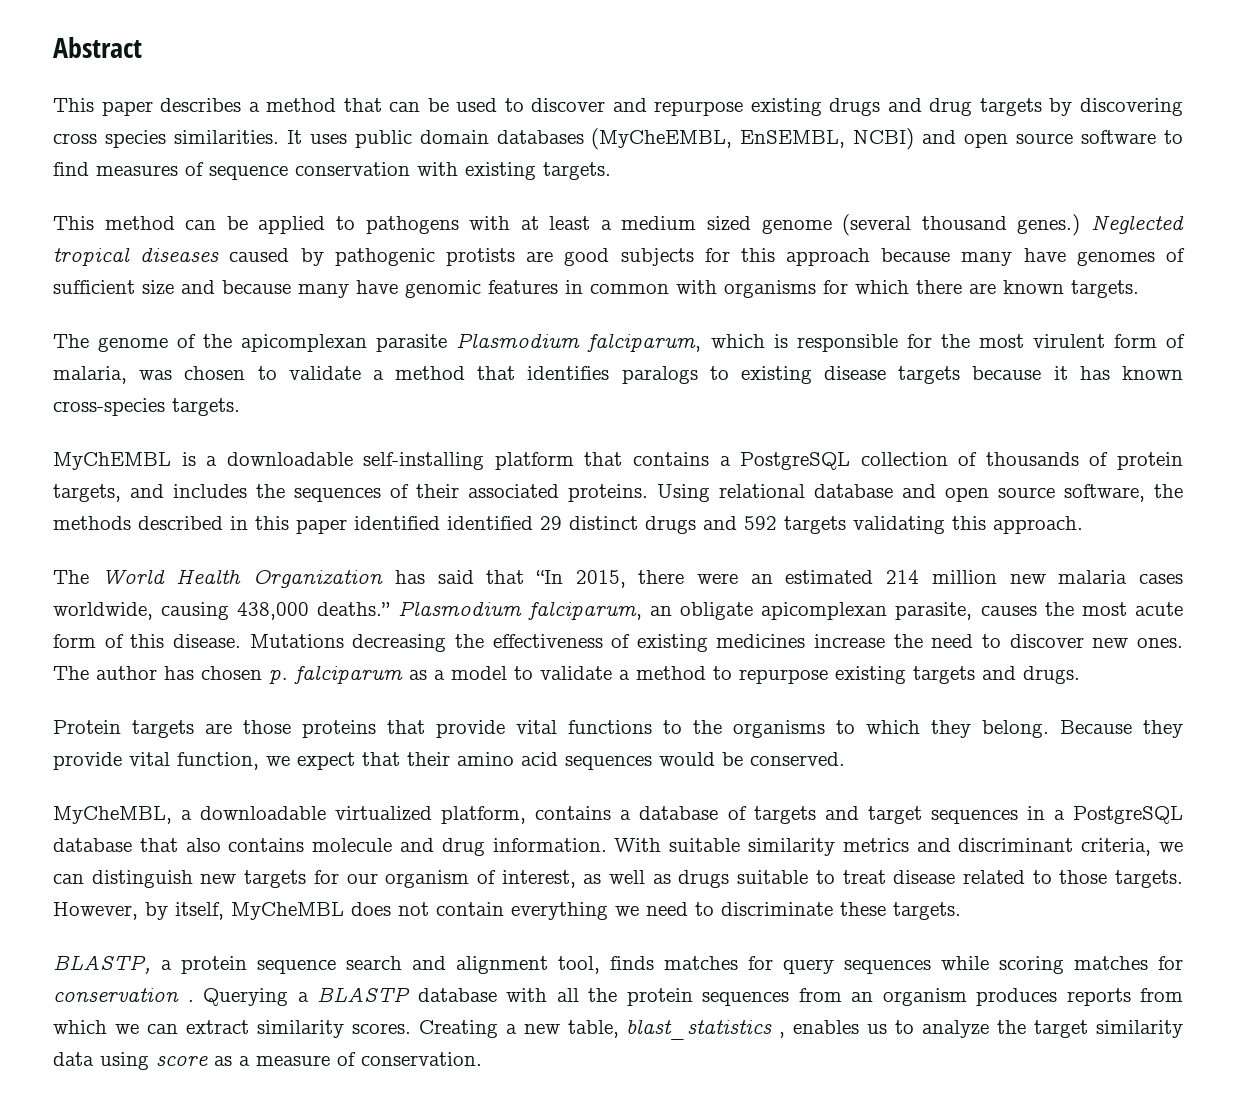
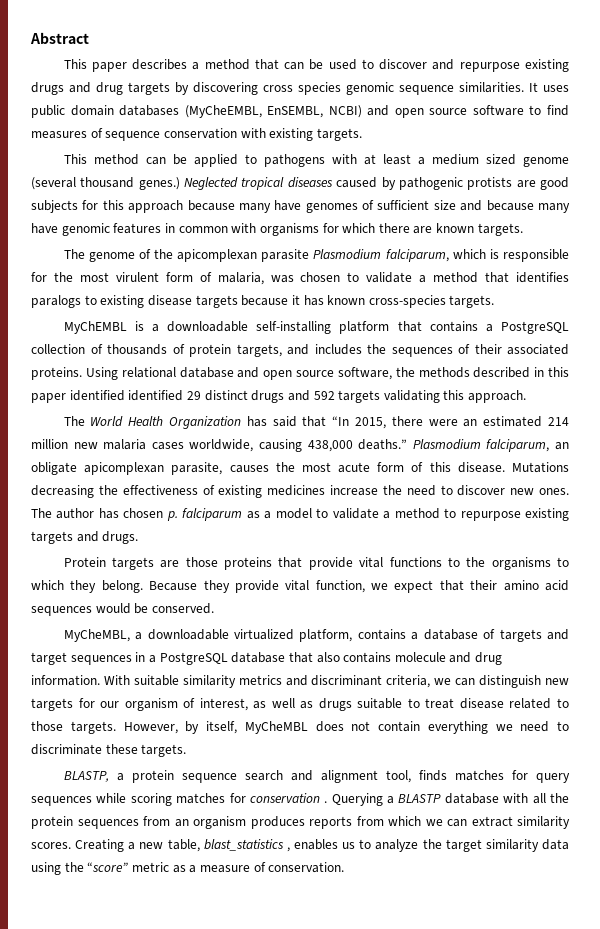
(166, 139) none -> [346,82,454,95] genomic sequence
[156,1056,208,1066] score -> [64,862,169,872] the “score” metric

